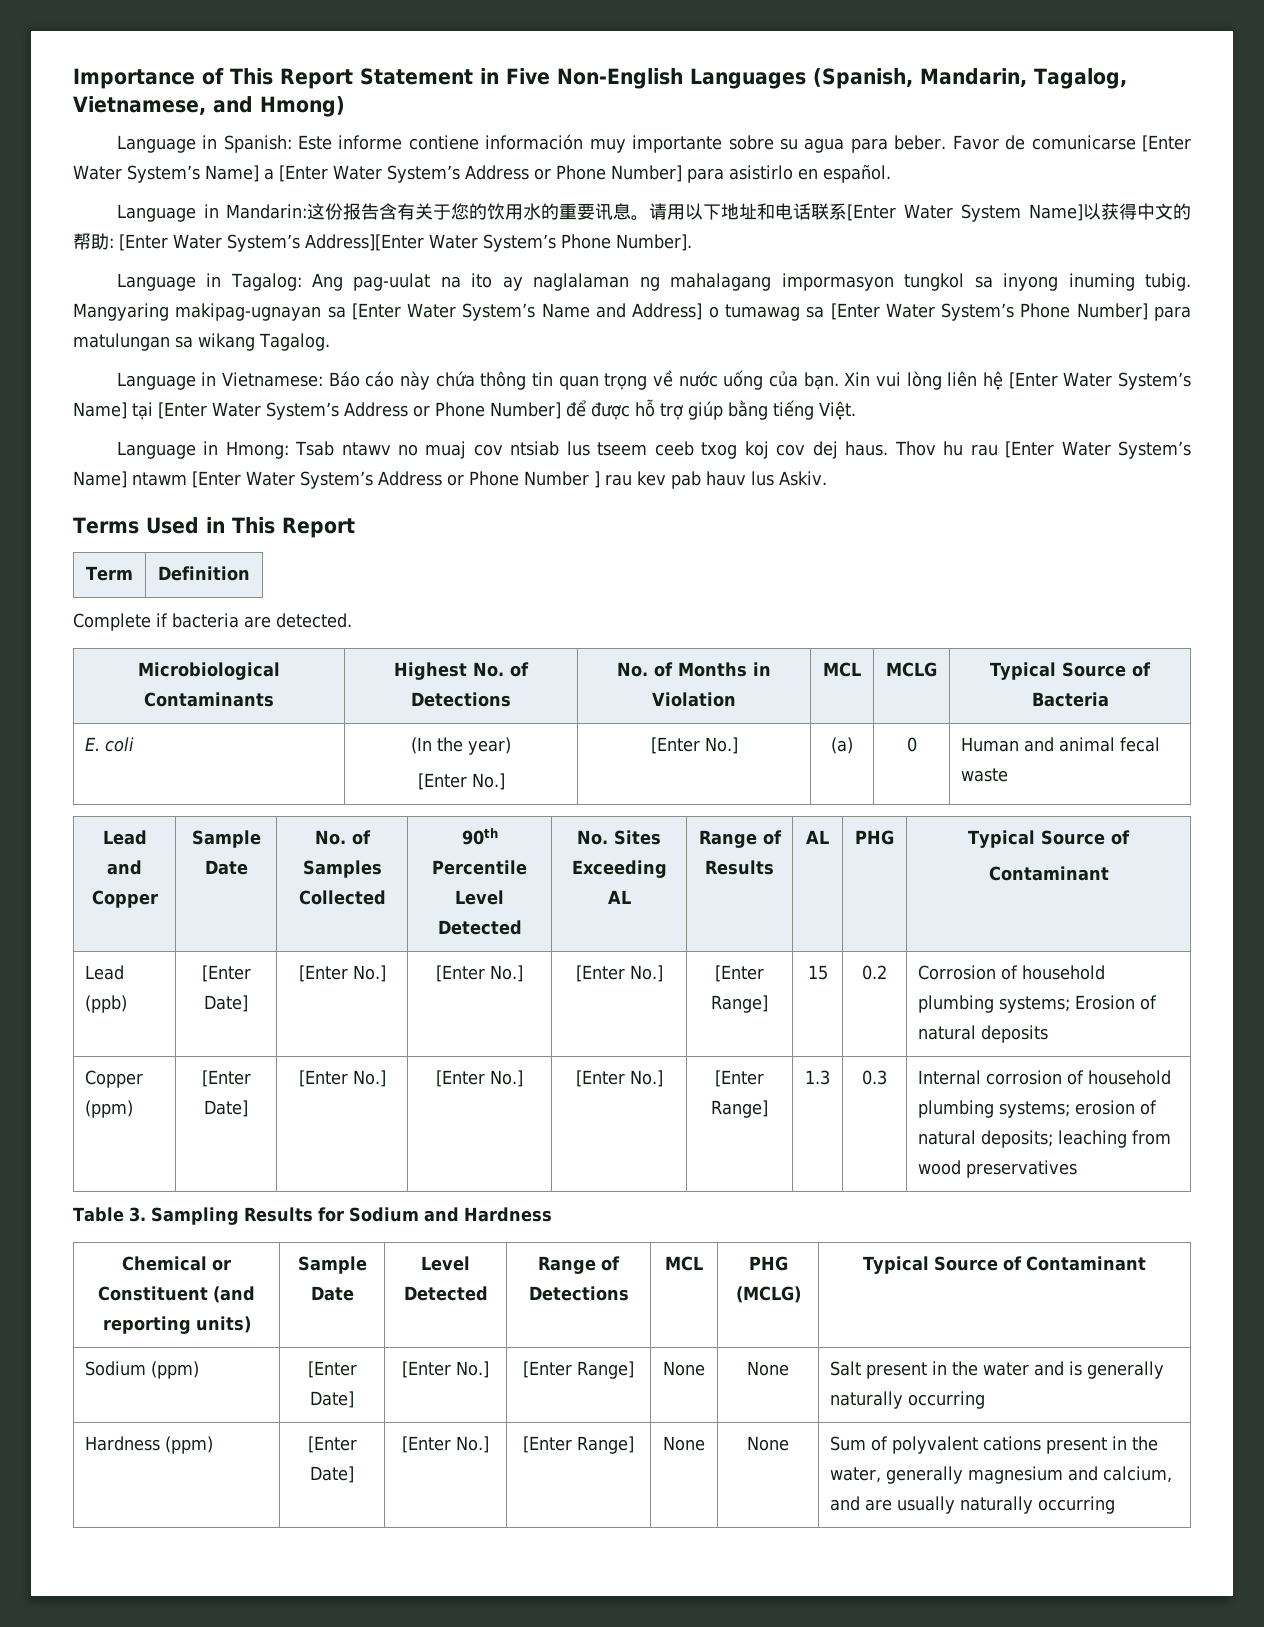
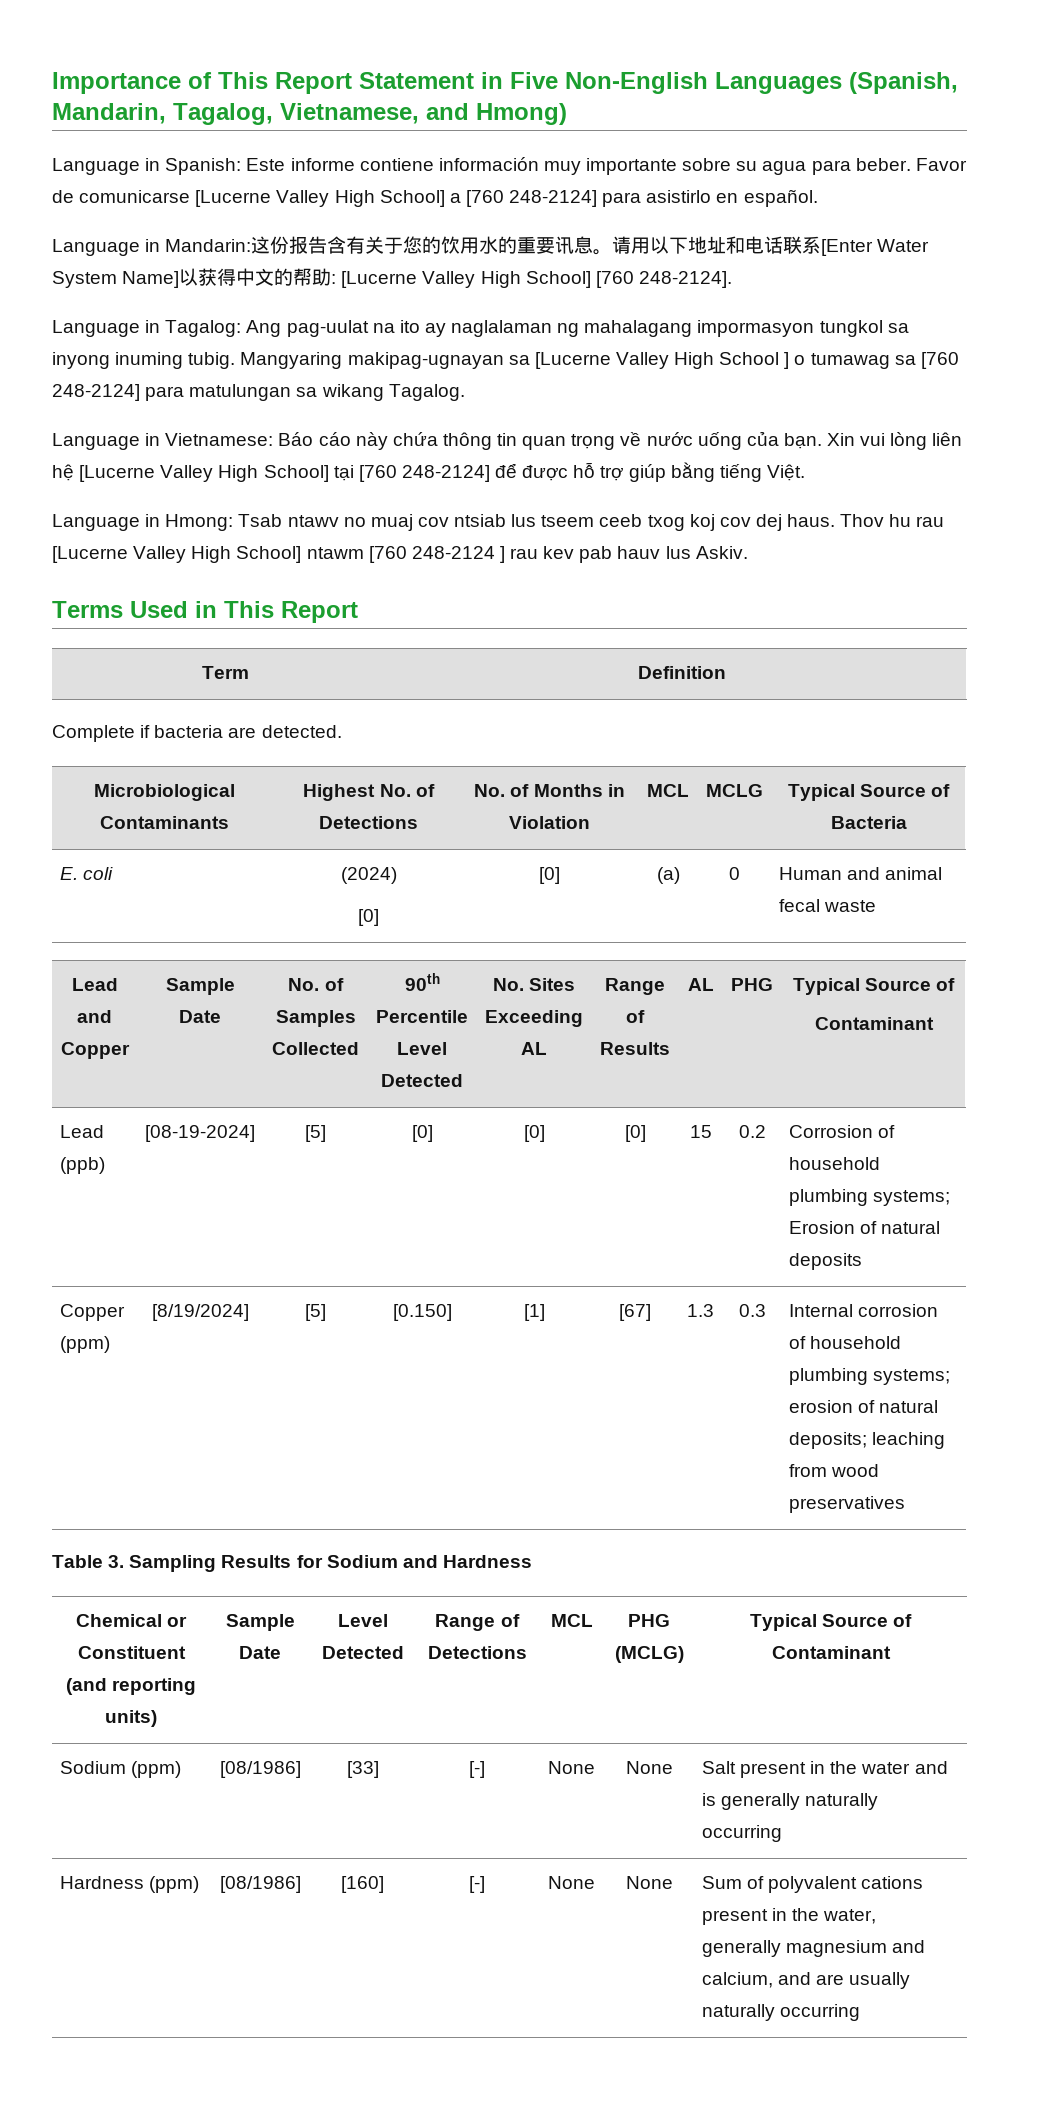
[1142,135,1192,152] [73,165,682,183] [Enter Water System’s Name] a [Enter Water System’s Address or Phone Number] -> [195,190,598,207] [Lucerne Valley High School] a [760 248-2124]
[119,234,692,252] [Enter Water System’s Address][Enter Water System’s Phone Number]. -> [341,271,732,288] [Lucerne Valley High School] [760 248-2124].
[351,303,1148,321] [Enter Water System’s Name and Address] o tumawag sa [Enter Water System’s Phone Number] -> [534,352,959,369] [52,384,140,401] [Lucerne Valley High School ] o tumawag sa [760 248-2124]
[1008,372,1191,390] [73,402,561,420] [Enter Water System’s Name] tại [Enter Water System’s Address or Phone Number] -> [79,465,490,482] [Lucerne Valley High School] tại [760 248-2124]
[1005,441,1192,459] [73,471,589,489] [Enter Water System’s Name] ntawm [Enter Water System’s Address or Phone Number -> [52,546,495,563] [Lucerne Valley High School] ntawm [760 248-2124
[411,737,511,755] [417,773,505,790] [650,737,738,754] (In the year) // [Enter No.] | [Enter No.] -> [340,867,397,884] [358,909,379,926] [539,867,560,884] (2024) // [0] | [0]
[201,965,251,982] [204,995,248,1012] [298,965,386,982] [436,965,523,982] [575,965,663,982] [715,965,764,982] [711,995,768,1013] [Enter Date] | [Enter No.] | [Enter No.] | [Enter No.] | [Enter Range] -> [145,1125,255,1142] [305,1125,326,1142] [411,1125,433,1142] [523,1125,545,1142] [624,1125,646,1142] [08-19-2024] | [5] | [0] | [0] | [0]
[201,1070,251,1087] [204,1100,248,1117] [298,1070,386,1087] [436,1070,523,1087] [575,1070,663,1087] [715,1070,764,1087] [711,1100,768,1118] [Enter Date] | [Enter No.] | [Enter No.] | [Enter No.] | [Enter Range] -> [151,1304,249,1321] [305,1304,326,1321] [392,1304,452,1321] [523,1304,545,1321] [619,1304,651,1321] [8/19/2024] | [5] | [0.150] | [1] | [67]
[307,1361,357,1378] [310,1391,354,1408] [402,1361,489,1378] [523,1361,634,1379] [Enter Date] | [Enter No.] | [Enter Range] -> [219,1761,301,1778] [346,1761,379,1778] [469,1761,485,1778] [08/1986] | [33] | [-]
[307,1436,357,1453] [310,1466,354,1483] [402,1436,489,1453] [523,1436,634,1454] [Enter Date] | [Enter No.] | [Enter Range] -> [219,1876,301,1893] [341,1876,384,1893] [469,1876,485,1893] [08/1986] | [160] | [-]

